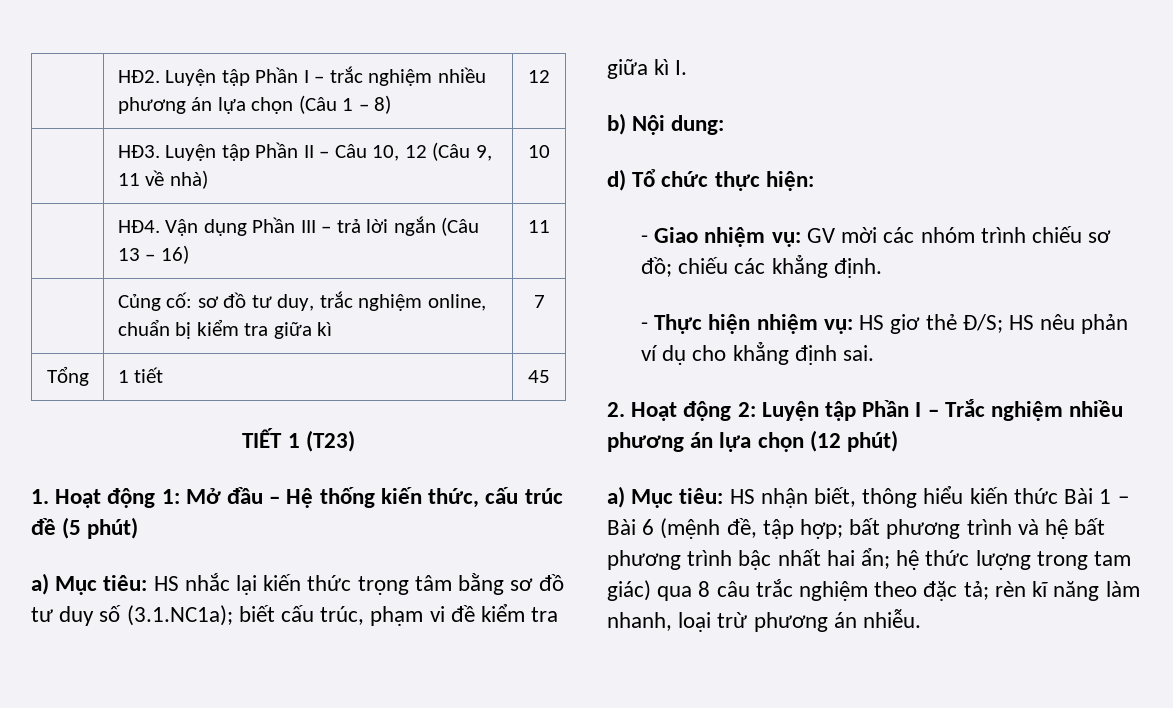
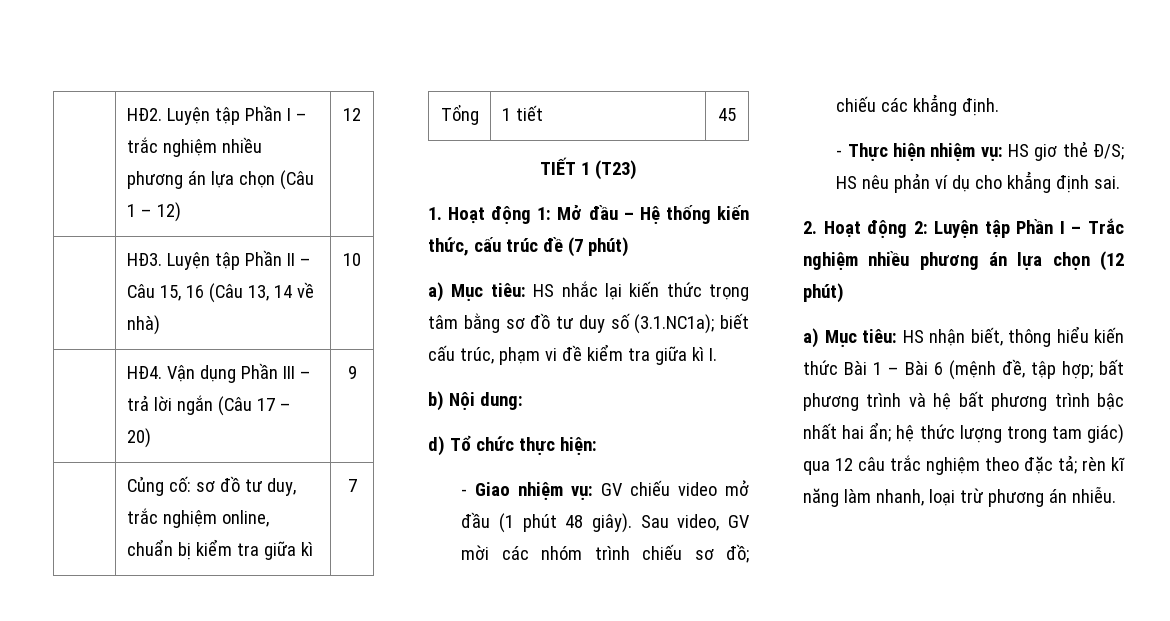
[374,95,392,114] 8) -> [156,202,181,222] 12)
[372,142,492,161] [117,173,140,186] 10, 12 (Câu 9, 11 -> [159,283,292,303] 15, 16 (Câu 13, 14
[117,245,189,264] [528,220,550,233] 13 – 16) | 11 -> [256,398,291,411] [126,428,151,448] [347,366,357,379] 17 – 20) | 9
[62,517,82,539] (5 -> [567,237,583,257] (7
(835, 235) none -> [630,480,749,496] [461,512,749,533] chiếu video mở đầu (1 phút 48 giây). Sau video, GV
[698,581,711,597] 8 -> [835,458,853,471] 12

